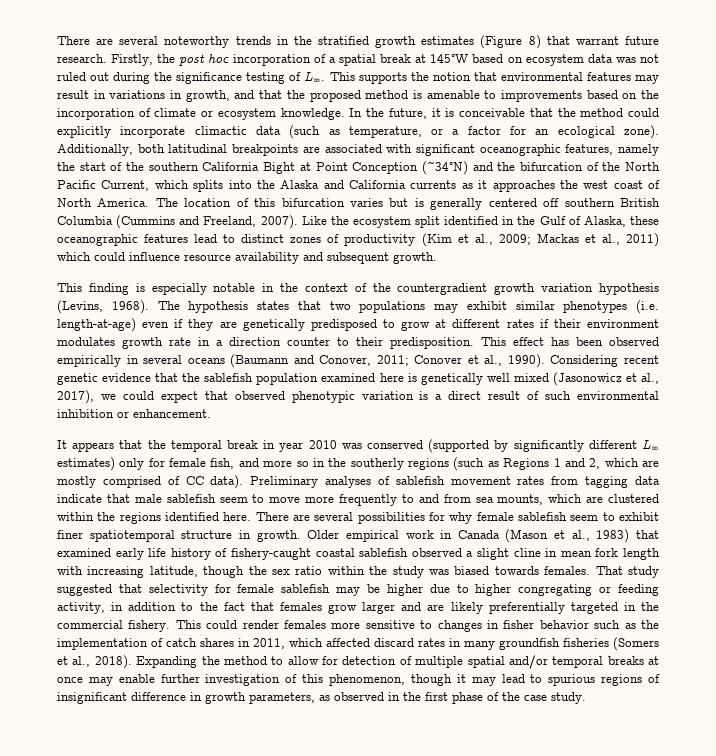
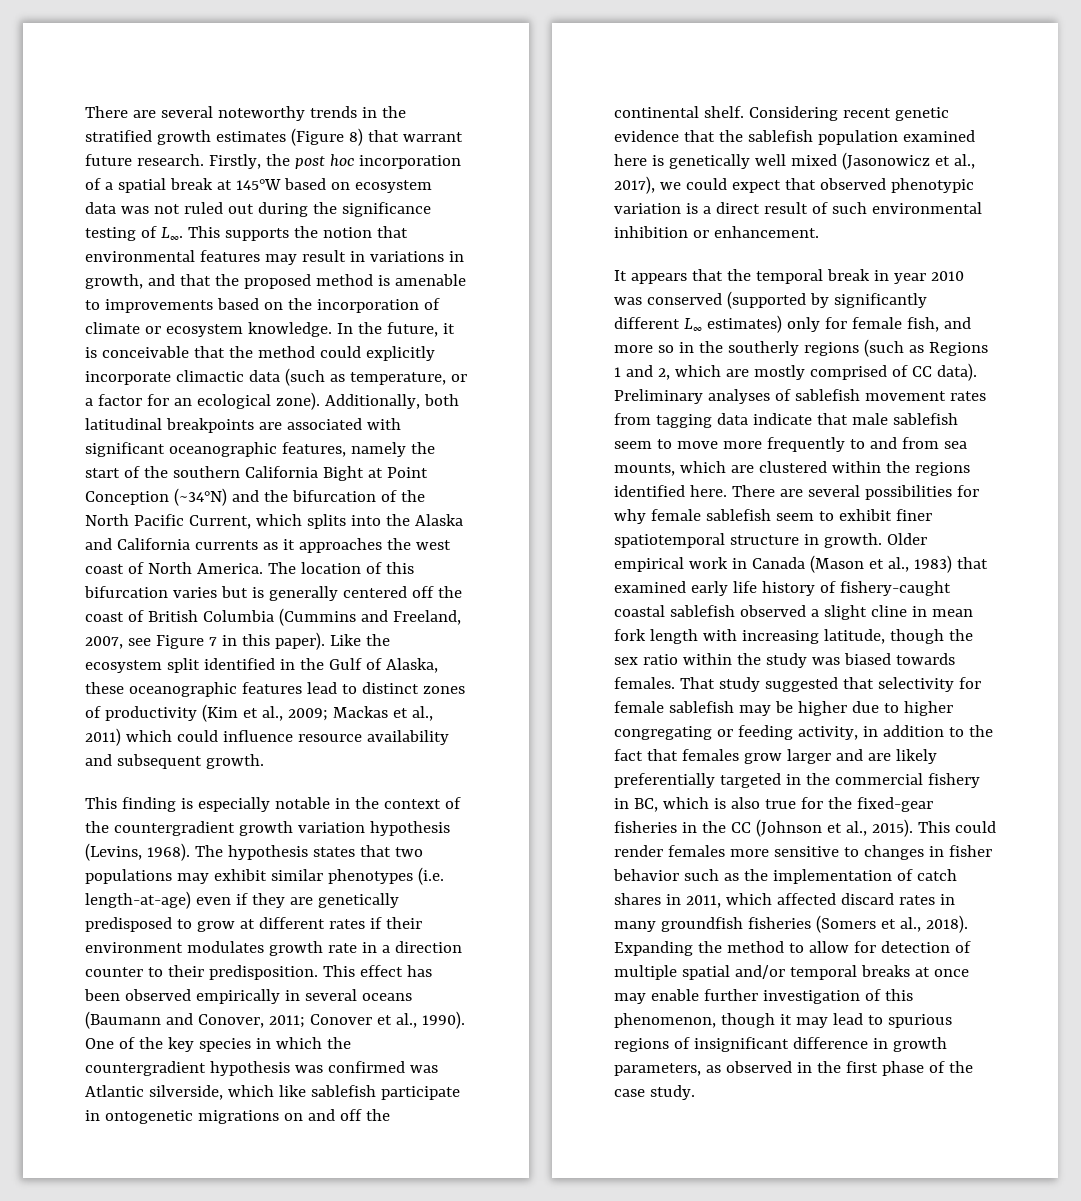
[564,198,615,207] southern -> [437,586,462,598] [85,610,144,622] the coast of
[260,215,298,229] 2007). -> [85,632,325,650] 2007, see Figure 7 in this paper).
(545, 361) none -> [85,1037,351,1052] [85,1061,438,1076] [85,1085,460,1100] [85,1109,390,1124] [614,106,744,118] One of the key species in which the countergradient hypothesis was confirmed was Atlantic silverside, which like sablefish participate in ontogenetic migrations on and off the continental shelf.
[128,620,171,632] fishery. -> [927,773,980,788] [614,797,933,812] [614,819,913,837] fishery in BC, which is also true for the fixed-gear fisheries in the CC (Johnson et al., 2015).

